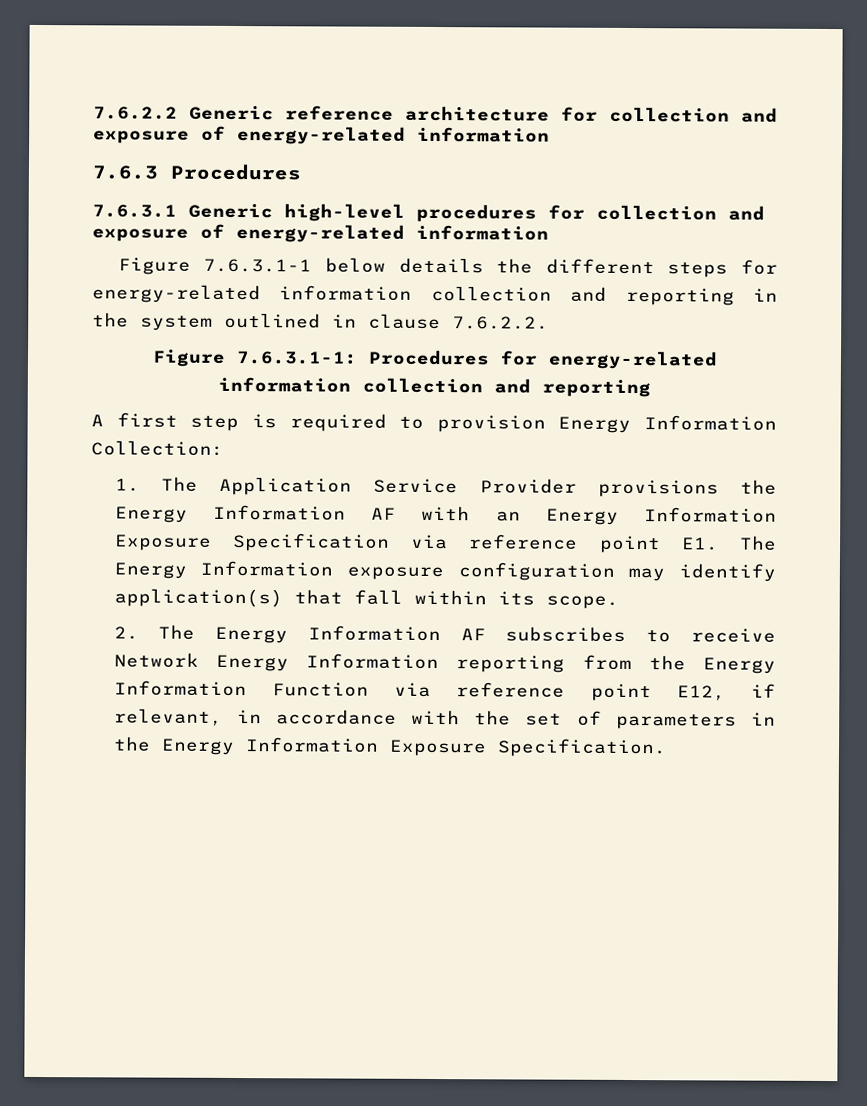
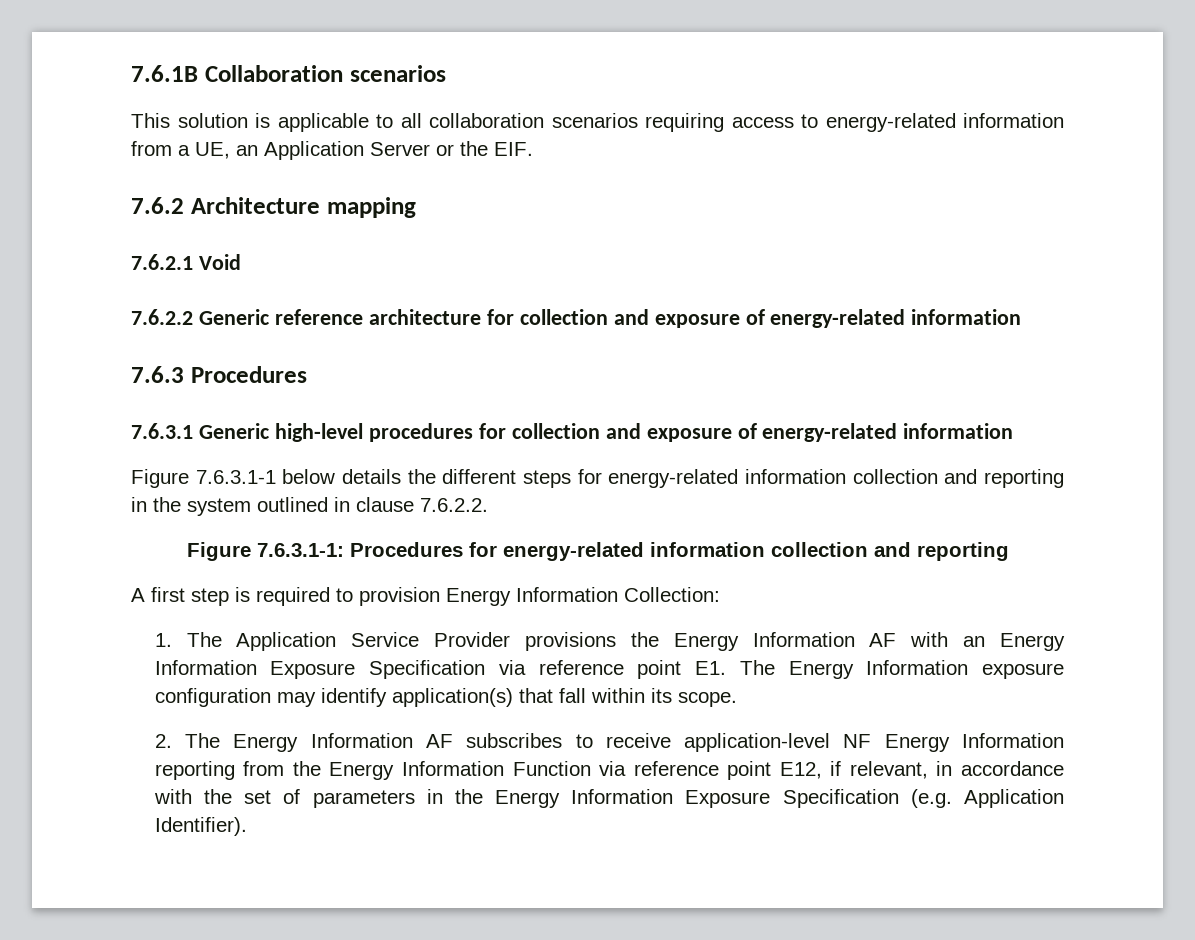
(93, 113) none -> [131,65,446,82] [131,113,1064,132] [131,141,533,160] [131,197,416,218] [131,254,241,270] 7.6.1B Collaboration scenarios // This solution is applicable to all collaboration scenarios requiring access to energy-related information from a UE, an Application Server or the EIF. // 7.6.2 Architecture mapping // 7.6.2.1 Void //
[113,652,199,668] Network -> [684,733,872,752] application-level NF
[496,738,667,758] Specification. -> [782,789,1064,808] [154,817,247,836] Specification (e.g. Application Identifier).

